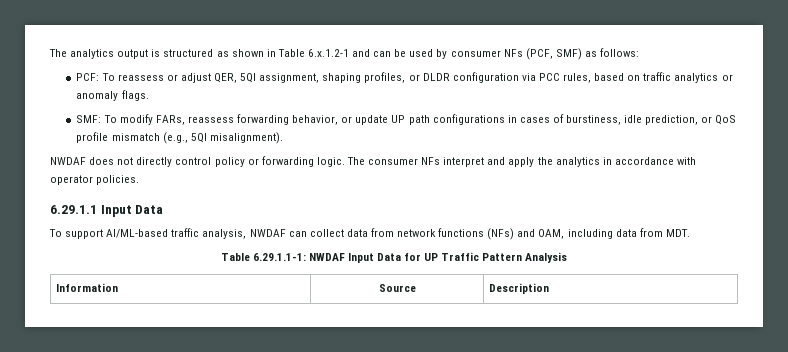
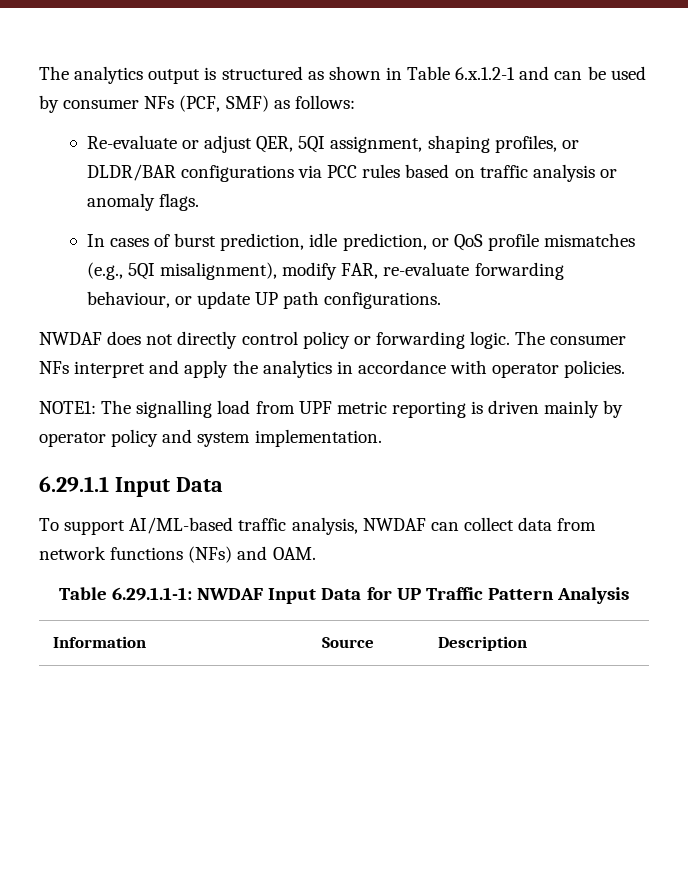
[76,73,164,81] PCF: To reassess -> [86,135,177,149] Re-evaluate
[422,72,519,83] DLDR configuration -> [86,164,294,182] DLDR/BAR configurations
[563,73,592,83] rules, -> [362,164,401,178] rules
[674,73,719,83] analytics -> [532,164,595,182] analysis
[76,114,622,125] SMF: To modify FARs, reassess forwarding behavior, or update UP path configurations in cases of burstiness, -> [86,233,305,251] In cases of burst prediction,
[111,133,160,141] mismatch -> [544,233,636,247] mismatches
[209,132,283,144] misalignment). -> [160,262,564,280] [86,291,442,309] misalignment), modify FAR, re-evaluate forwarding behaviour, or update UP path configurations.
(140, 180) none -> [39,400,624,418] [39,429,382,447] // NOTE1: The signalling load from UPF metric reporting is driven mainly by operator policy and system implementation.
[538,228,690,239] OAM, including data from MDT. -> [272,547,316,560] OAM.

